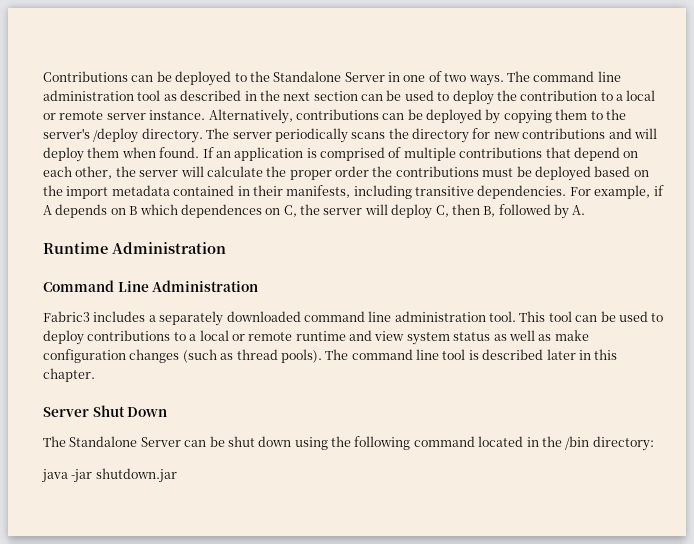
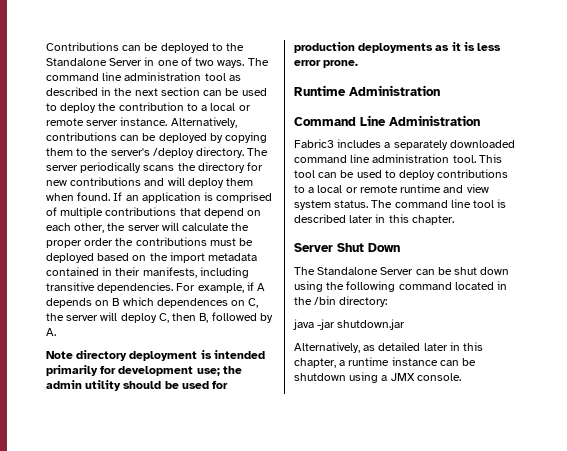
(586, 210) none -> [46,350,265,361] [46,365,242,376] [46,380,229,391] [294,42,502,53] [294,60,359,68] // Note directory deployment is intended primarily for development use; the admin utility should be used for production deployments as it is less error prone.
[453,330,589,341] [43,349,322,363] status as well as make configuration changes (such as thread pools). -> [334,200,369,208] status.
(177, 475) none -> [294,342,484,353] [294,357,477,368] [294,372,461,383] // Alternatively, as detailed later in this chapter, a runtime instance can be shutdown using a JMX console.

